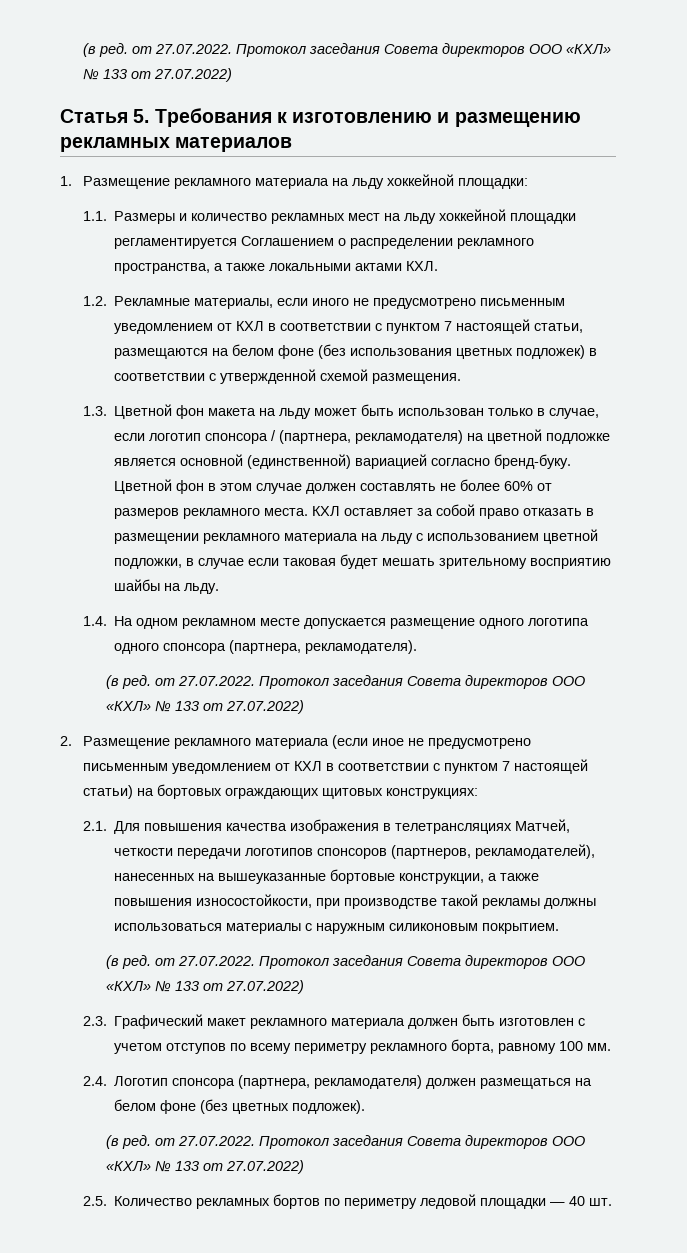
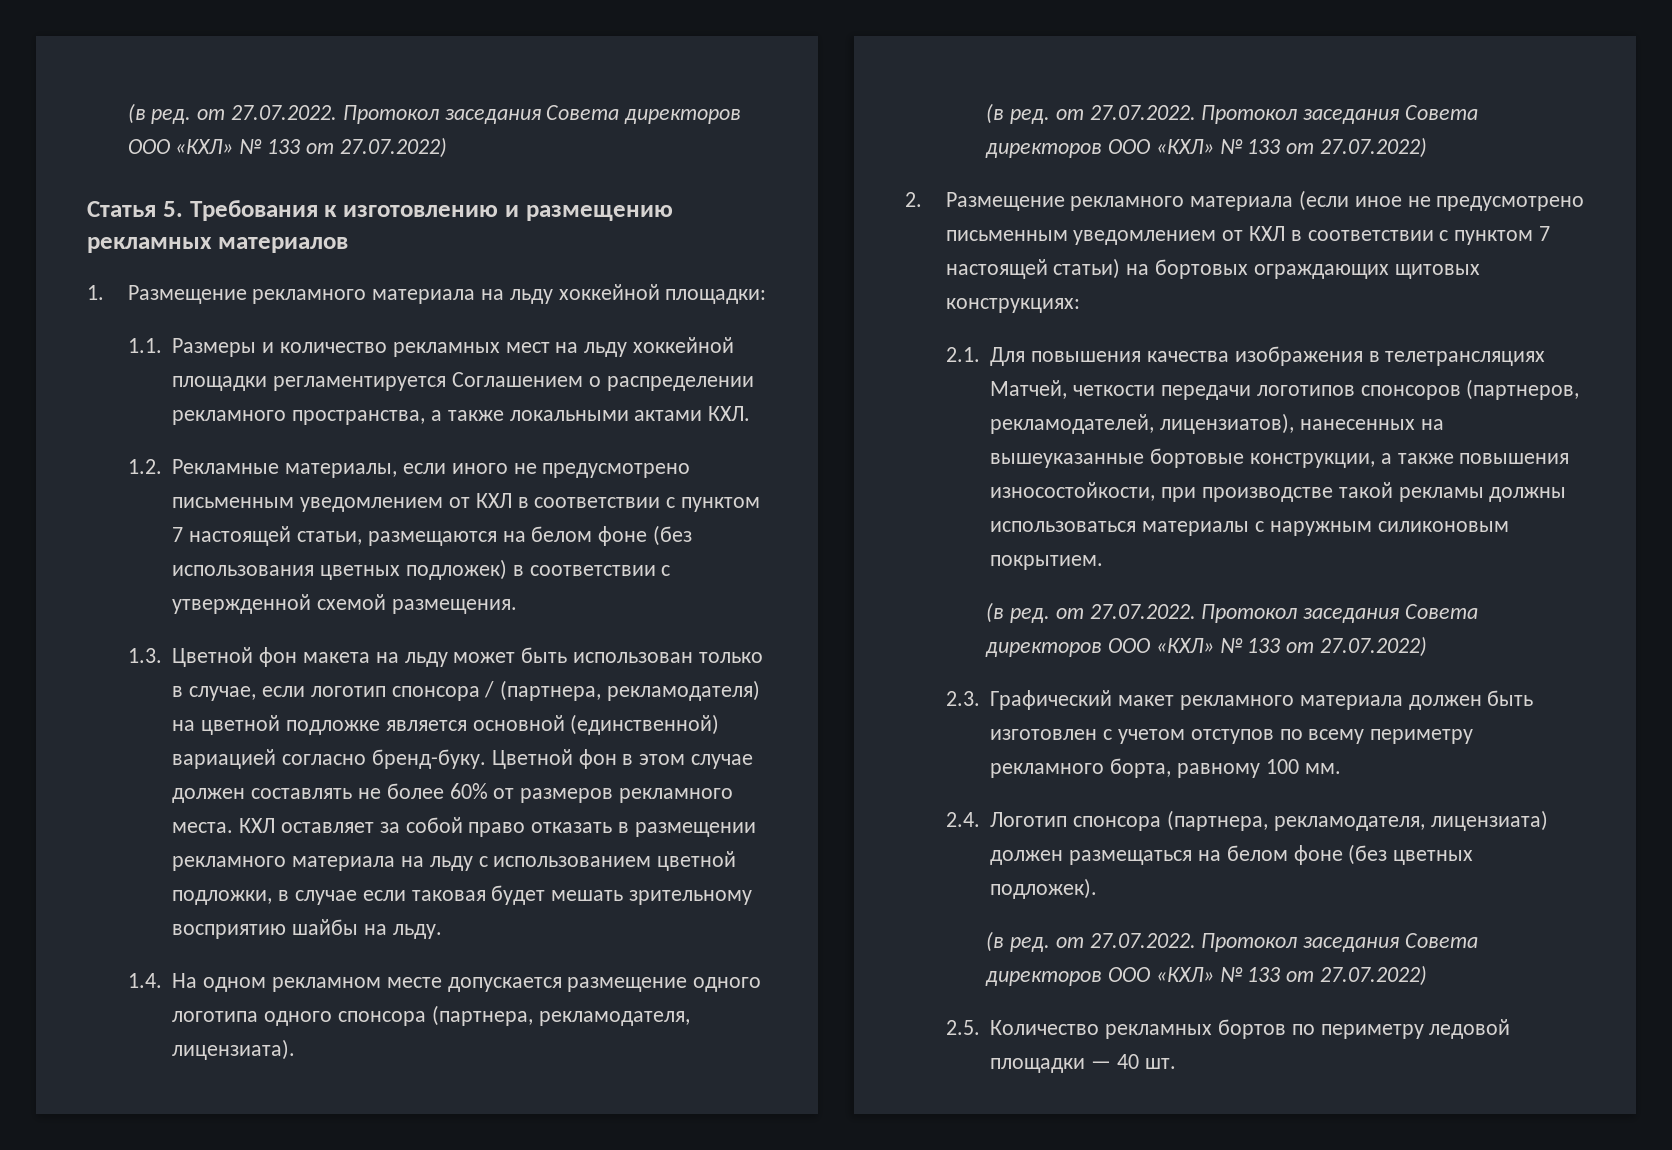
[305,640,418,654] рекламодателя). -> [538,1011,690,1026] [172,1039,296,1060] рекламодателя, лицензиата).
[475,844,596,859] рекламодателей), -> [990,413,1295,434] рекламодателей, лицензиатов),
[314,1075,423,1089] рекламодателя) -> [1273,810,1548,831] рекламодателя, лицензиата)

